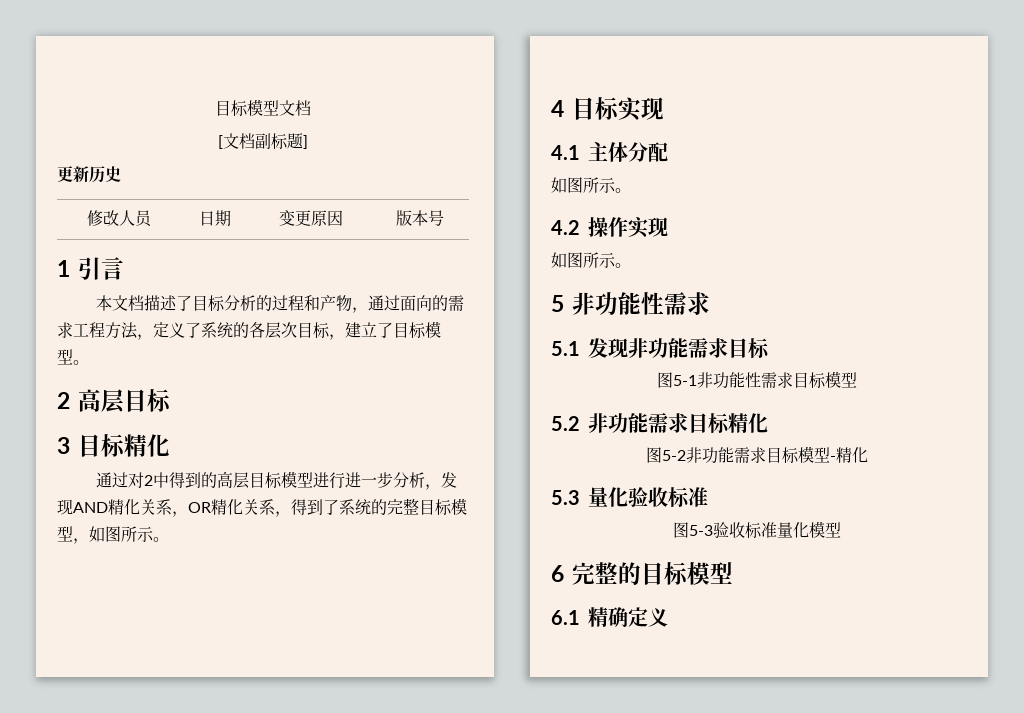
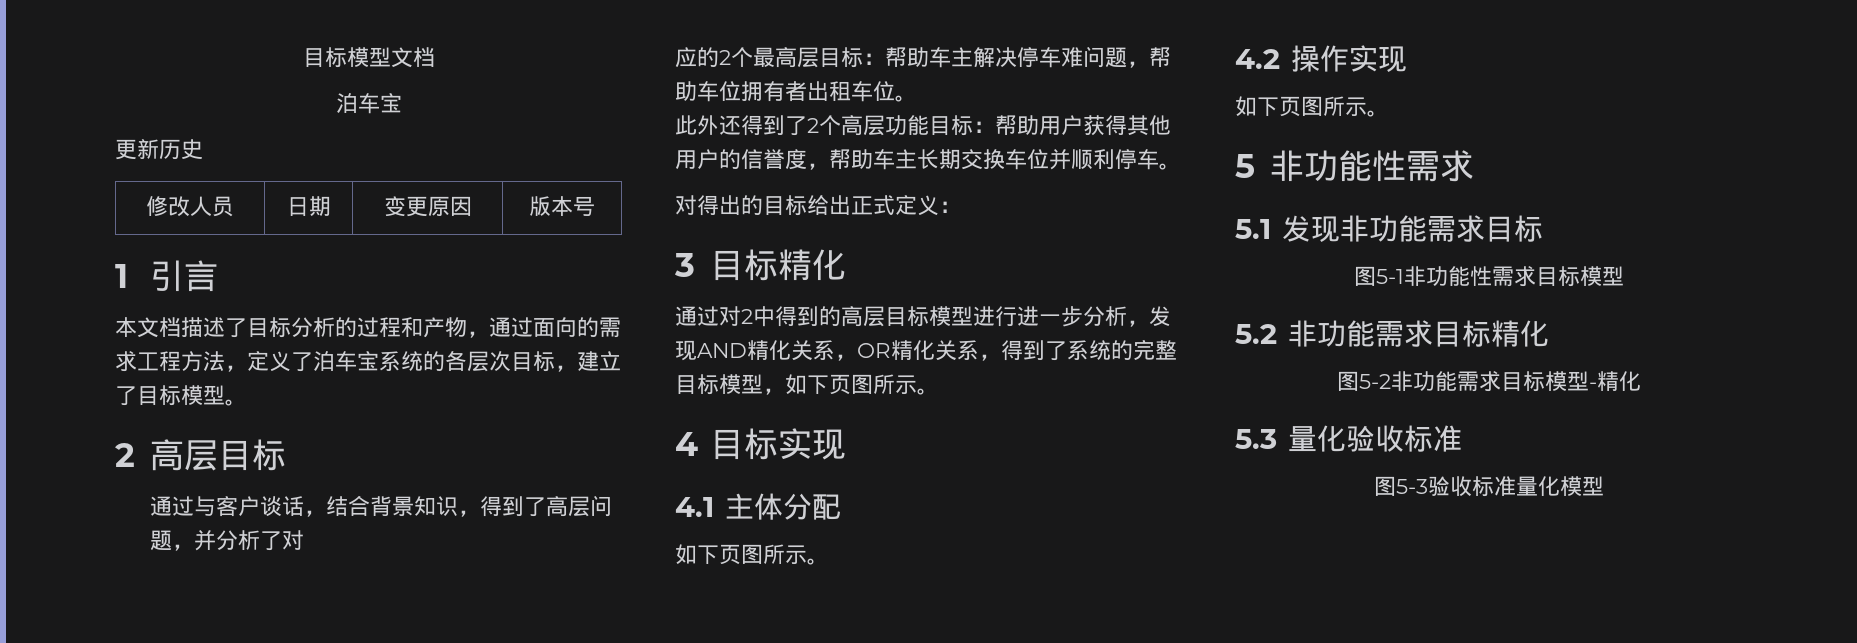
[218,133,308,150] [文档副标题] -> [335,93,402,114] 泊车宝
(201, 330) none -> [313,351,379,372] 泊车宝
(173, 400) none -> [149,495,612,517] [149,530,304,551] [675,46,1171,68] [675,81,917,102] [675,115,1171,136] [675,149,1181,170] [675,195,961,216] // 通过与客户谈话，结合背景知识，得到了高层问题，并分析了对 // 应的2个最高层目标：帮助车主解决停车难问题，帮助车位拥有者出租车位。 // 此外还得到了2个高层功能目标：帮助用户获得其他用户的信誉度，帮助车主长期交换车位并顺利停车。 // 对得出的目标给出正式定义：
(105, 534) none -> [807,374,851,395] 下页
(567, 185) none -> [697,544,741,565] 下页
(567, 260) none -> [1257,96,1301,117] 下页
[551,562,734,585] [551,607,668,627] // 6完整的目标模型 // 6.1精确定义 -> (1604, 486) none

